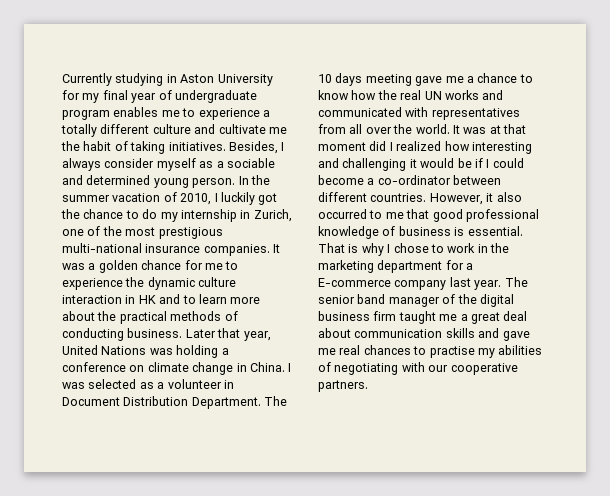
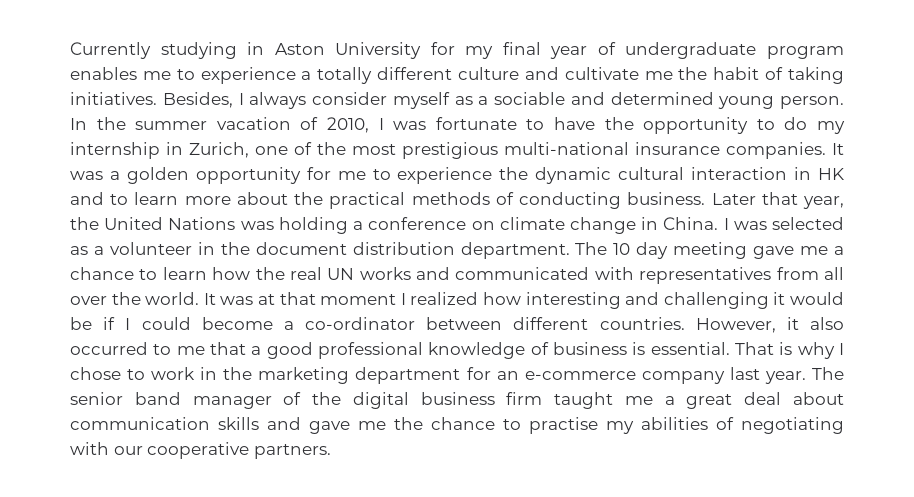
[220,192,278,205] [61,209,124,219] luckily got the chance -> [393,117,749,134] was fortunate to have the opportunity
[141,260,182,270] chance -> [195,167,301,184] opportunity
[198,277,237,287] culture -> [618,167,685,180] cultural
(271, 336) none -> [70,217,99,230] the
[62,396,261,409] Document Distribution Department. -> [220,242,570,259] the document distribution department.
[335,73,363,86] days -> [636,242,669,259] day
[318,90,349,100] know -> [162,267,207,280] learn
[369,141,387,151] did -> (397, 299) none
(430, 214) none -> [251,346,262,355] a
[466,263,474,270] [318,278,391,287] a E-commerce -> [496,371,636,380] an e-commerce
[339,345,411,355] real chances -> [394,417,495,430] the chance

